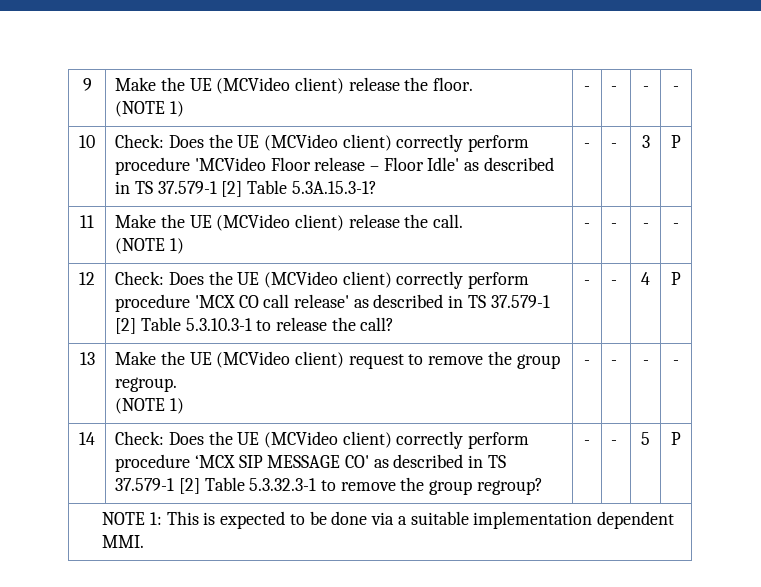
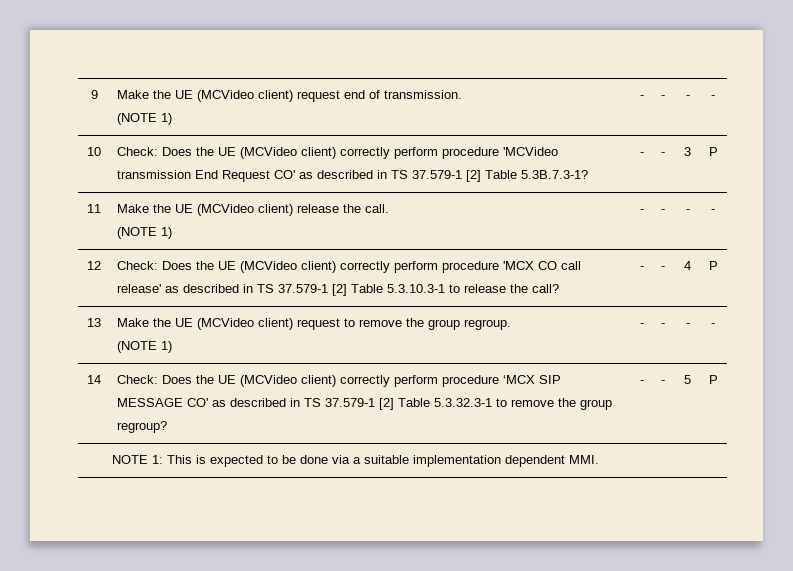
[348,77,474,91] release the floor. -> [297,90,463,102] request end of transmission.
[270,157,554,171] [115,180,377,197] Floor release – Floor Idle' as described in TS 37.579-1 [2] Table 5.3A.15.3-1? -> [117,170,589,182] transmission End Request CO' as described in TS 37.579-1 [2] Table 5.3B.7.3-1?

